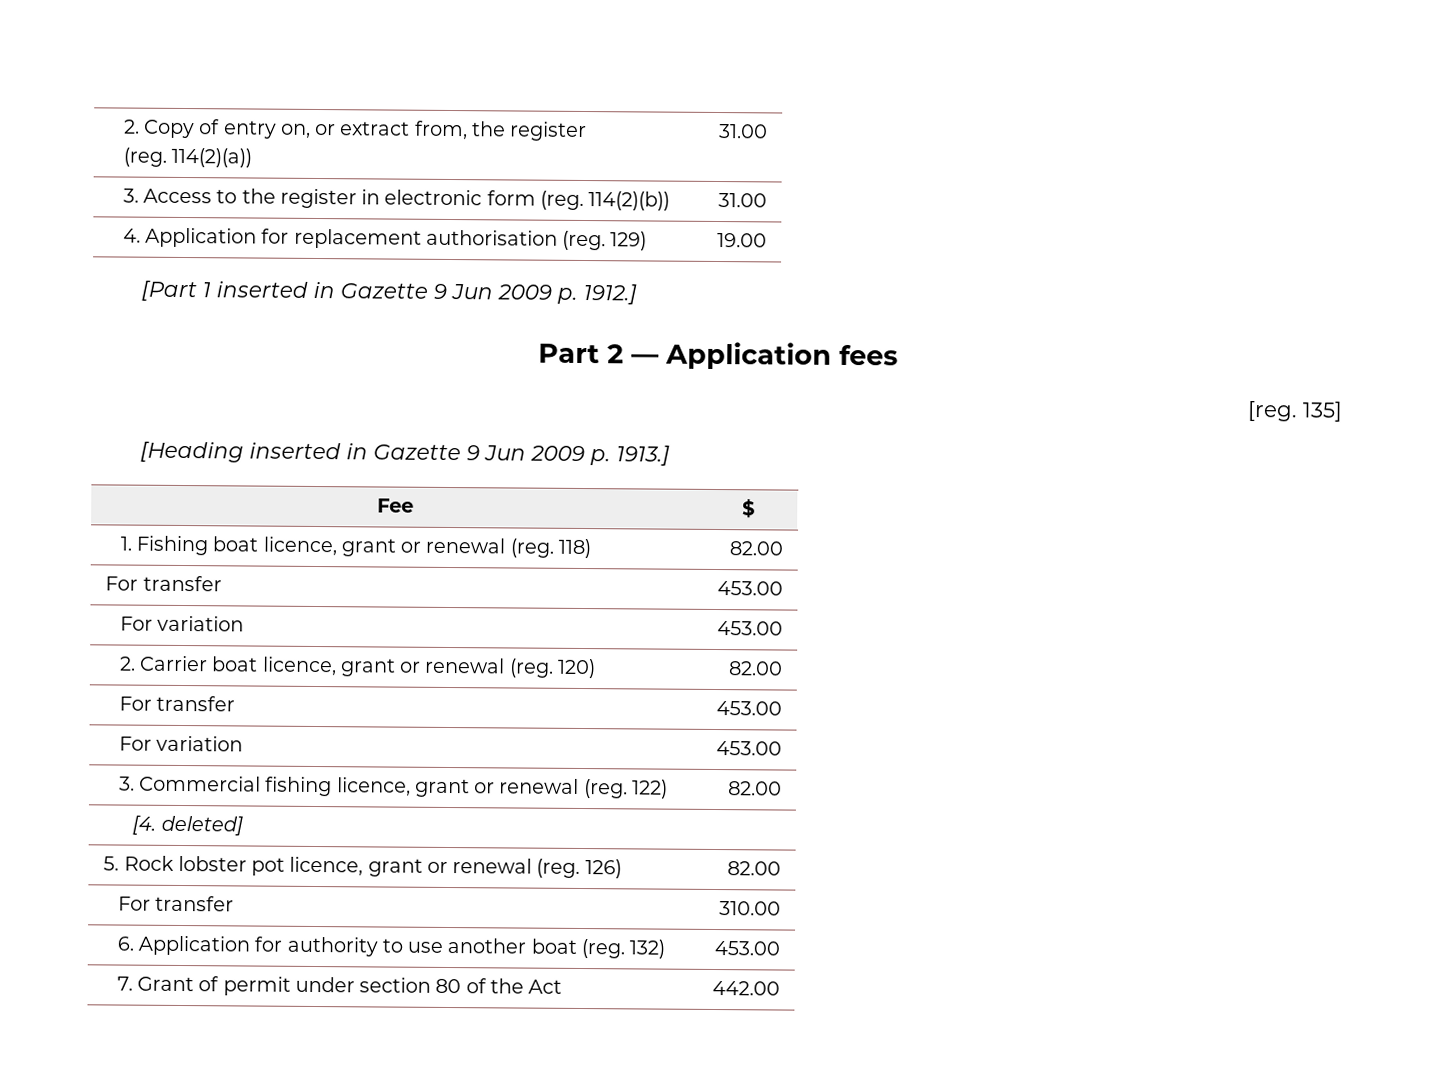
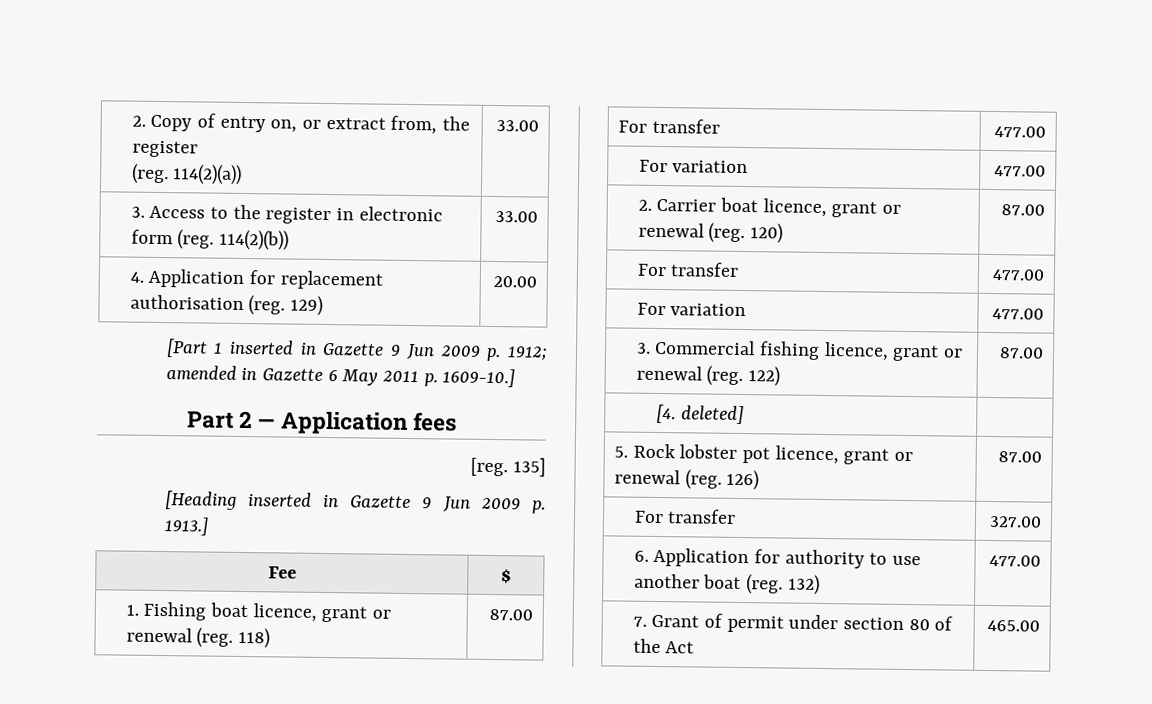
[717,124,768,139] 31.00 -> [495,120,539,132] 33.00
[717,193,767,208] 31.00 -> [494,211,538,223] 33.00
[716,232,767,248] 19.00 -> [492,275,537,288] 20.00
[582,283,637,305] 1912.] -> [506,346,548,361] [165,365,516,388] 1912; amended in Gazette 6 May 2011 p. 1609-10.]
[728,541,783,556] [105,575,222,592] [716,581,783,596] [119,615,245,632] [716,621,783,636] 82.00 // For transfer | 453.00 // For variation | 453.00 -> [488,608,533,621] [618,118,720,134] [993,126,1046,138] [638,159,749,174] [993,165,1046,177] 87.00 // For transfer | 477.00 // For variation | 477.00
[727,661,783,676] [118,695,236,712] [715,701,782,716] [118,735,244,752] [715,741,782,756] 82.00 // For transfer | 453.00 // For variation | 453.00 -> [1000,204,1045,216] [636,262,740,277] [991,269,1045,281] [636,302,747,317] [991,308,1044,320] 87.00 // For transfer | 477.00 // For variation | 477.00
[727,781,782,796] 82.00 -> [998,347,1044,359] 87.00
[726,861,781,876] [117,895,235,912] [718,901,781,916] 82.00 // For transfer | 310.00 -> [997,451,1042,463] [633,509,737,524] [988,515,1042,528] 87.00 // For transfer | 327.00
[713,940,780,956] 453.00 -> [988,554,1041,567] 477.00
[711,980,780,996] 442.00 -> [986,619,1040,632] 465.00

